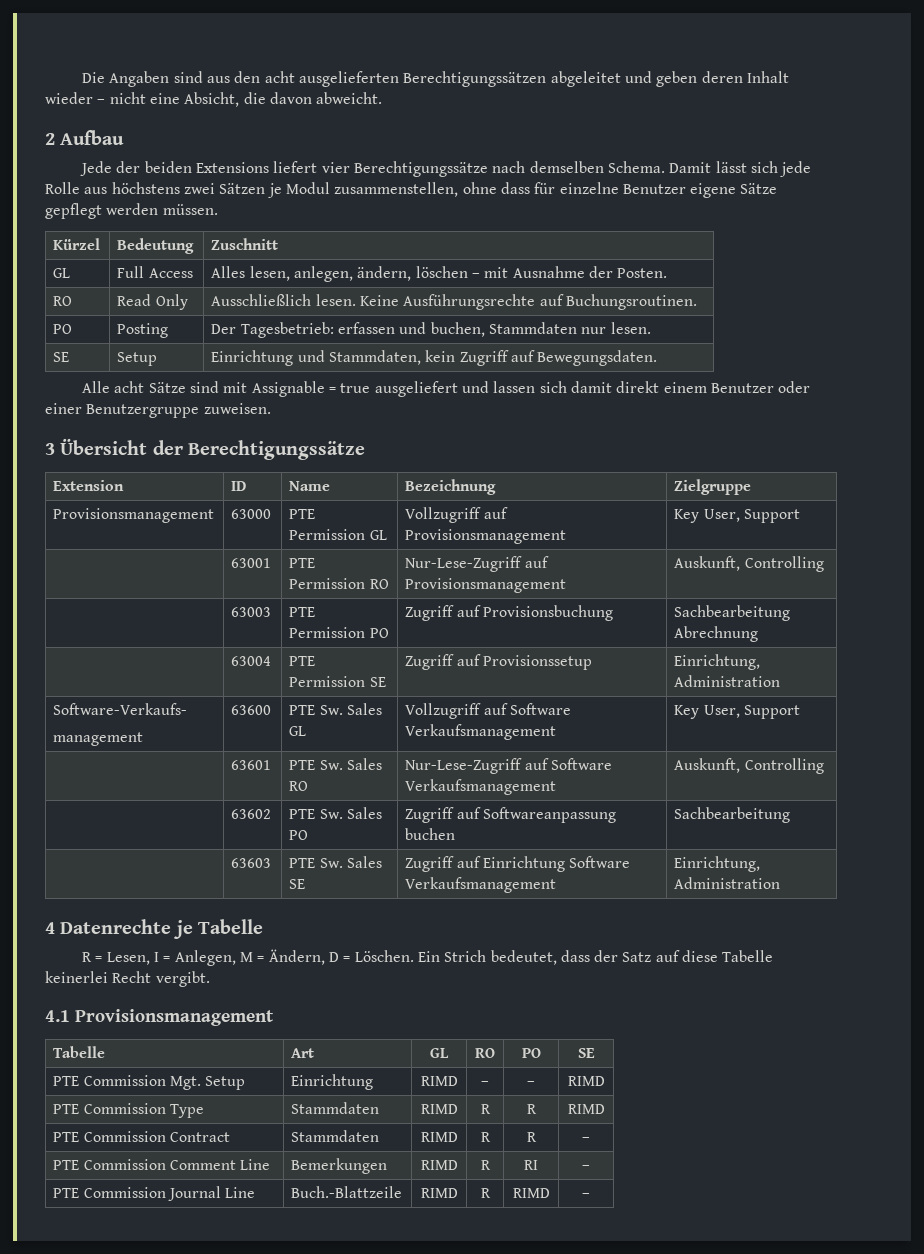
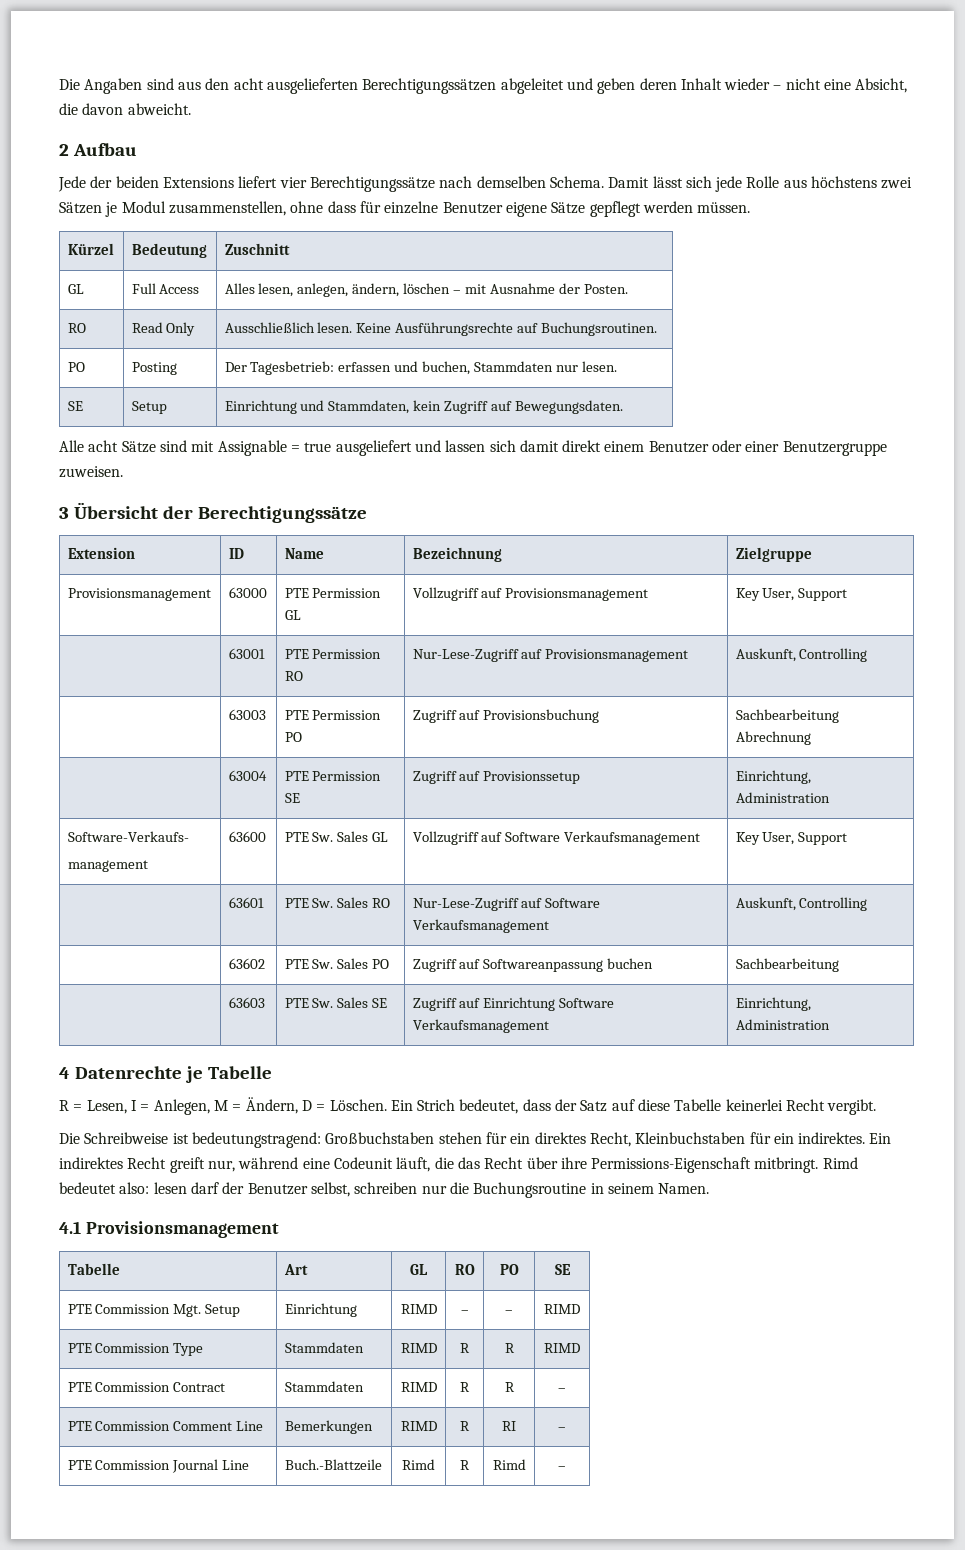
(210, 979) none -> [59,1132,892,1148] [59,1157,858,1173] [59,1182,710,1198] // Die Schreibweise ist bedeutungstragend: Großbuchstaben stehen für ein direktes Recht, Kleinbuchstaben für ein indirektes. Ein indirektes Recht greift nur, während eine Codeunit läuft, die das Recht über ihre Permissions-Eigenschaft mitbringt. Rimd bedeutet also: lesen darf der Benutzer selbst, schreiben nur die Buchungsroutine in seinem Namen.
[420,1188,458,1198] [480,1188,491,1198] [512,1188,550,1198] RIMD | R | RIMD -> [402,1459,435,1470] [460,1460,470,1470] [492,1459,526,1470] Rimd | R | Rimd

